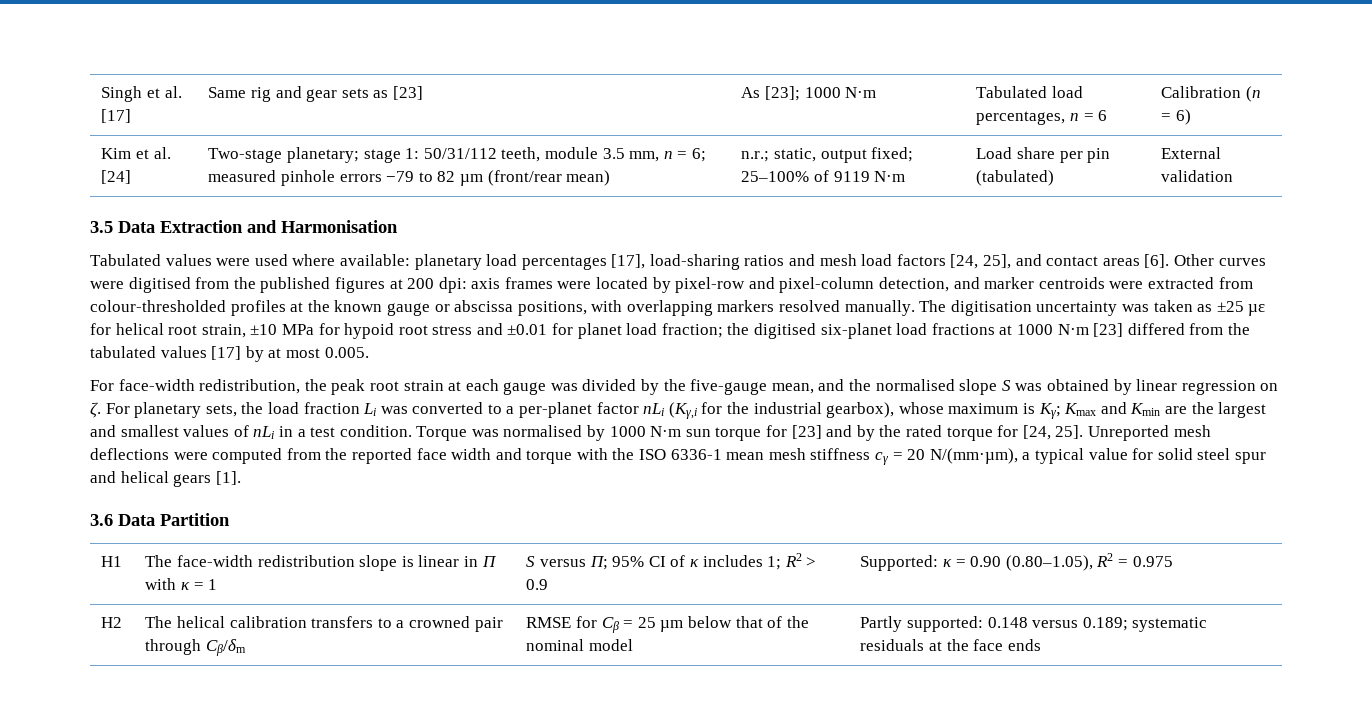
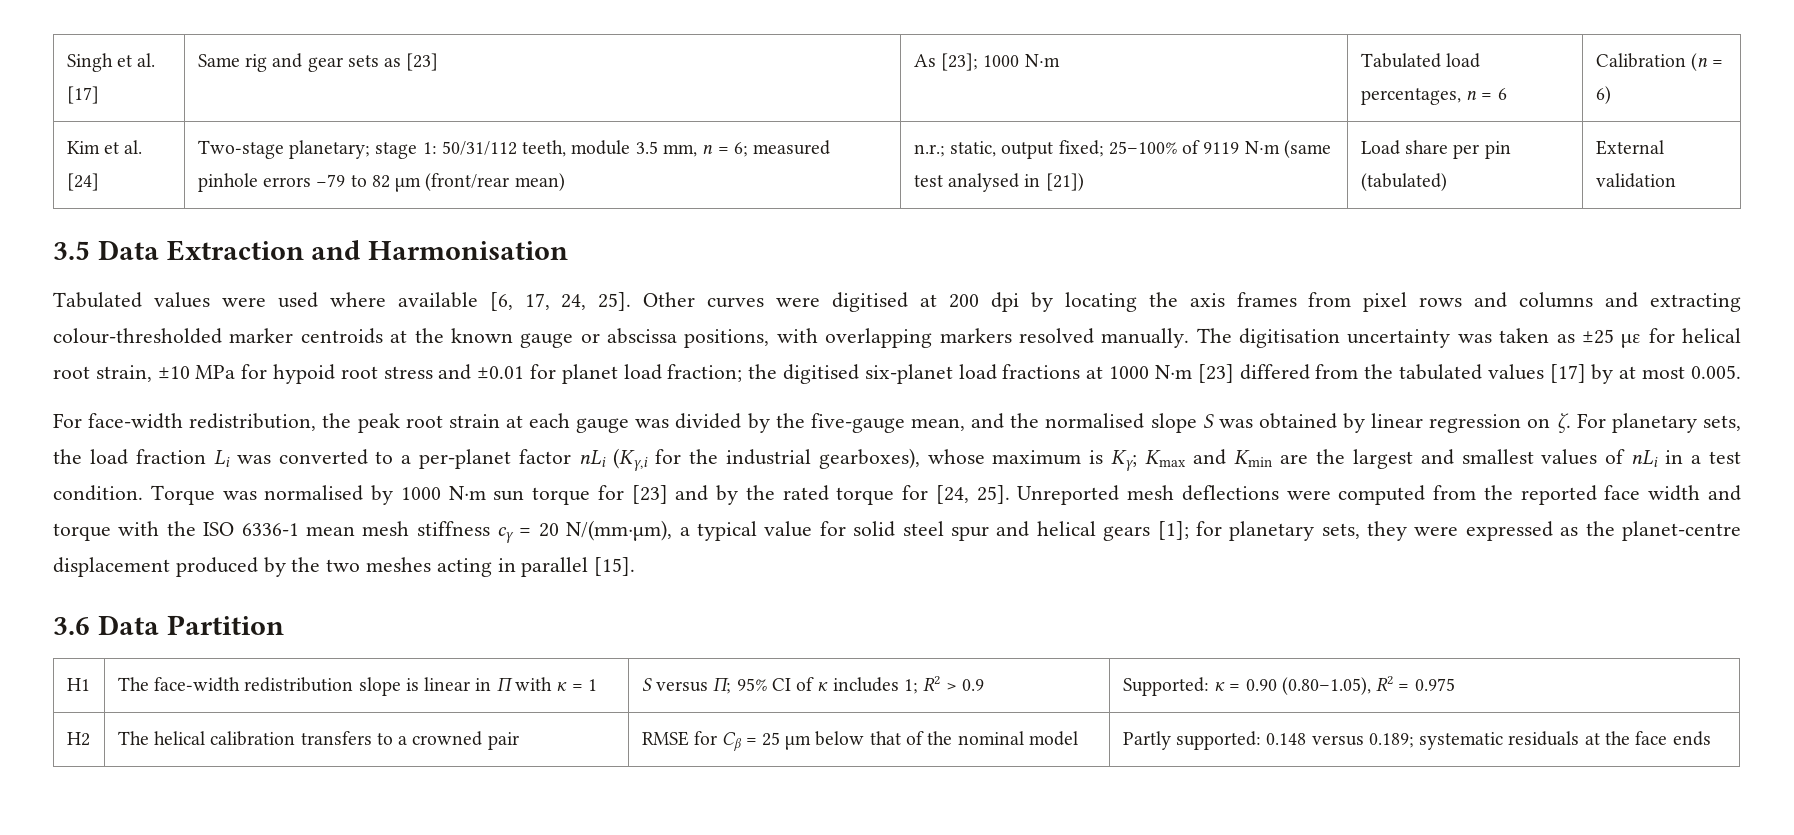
(906, 176) none -> [1283,140,1331,158] [913,173,1084,192] (same test analysed in [21])
[339,254,1266,270] [90,277,1253,293] [90,300,286,316] available: planetary load percentages [17], load-sharing ratios and mesh load factors [24, 25], and contact areas [6]. Other curves were digitised from the published figures at 200 dpi: axis frames were located by pixel-row and pixel-column detection, and marker centroids were extracted from colour-thresholded profiles -> [397,292,1741,312] [53,328,383,344] available [6, 17, 24, 25]. Other curves were digitised at 200 dpi by locating the axis frames from pixel rows and columns and extracting colour-thresholded marker centroids
[826,402,895,418] gearbox), -> [818,448,920,469] gearboxes),
[215,471,241,485] [1]. -> [1157,521,1742,541] [53,557,636,577] [1]; for planetary sets, they were expressed as the planet-centre displacement produced by the two meshes acting in parallel [15].
[145,639,247,656] through Cβ/δm -> (519, 741) none

